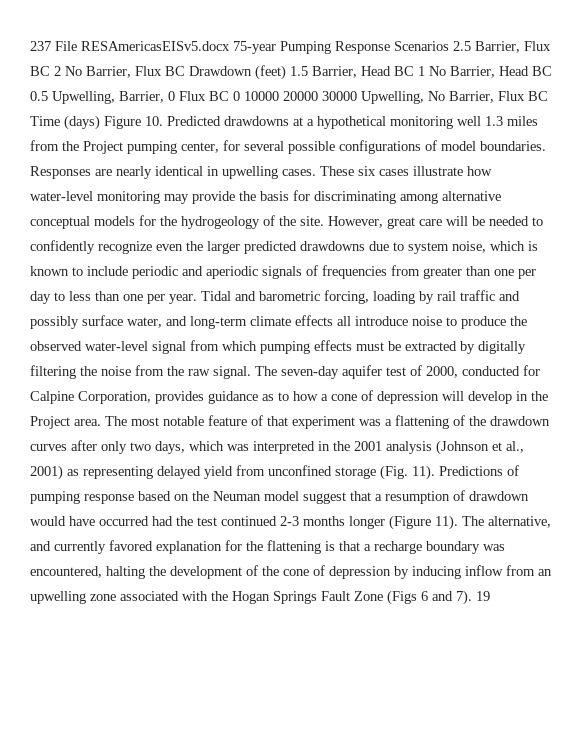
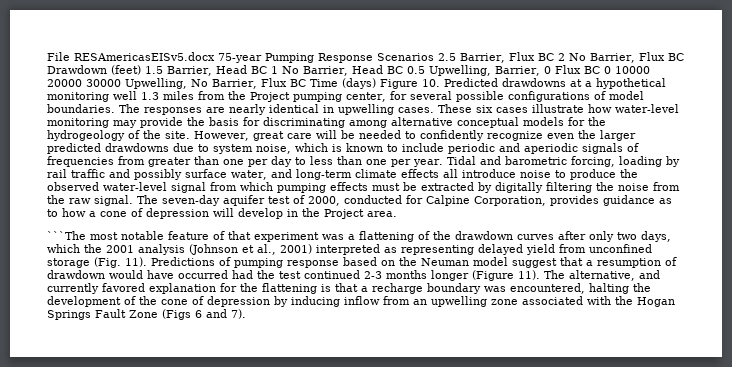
[30,41,51,51] 237 -> (47, 56) none
[30,166,91,179] Responses -> [119,104,202,115] The responses
[105,416,127,426] The -> [47,231,86,240] // ```The
[227,441,330,454] was interpreted in -> (80, 248) none
(63, 472) none -> [316,244,380,255] interpreted
[476,591,490,601] 19 -> (246, 314) none

